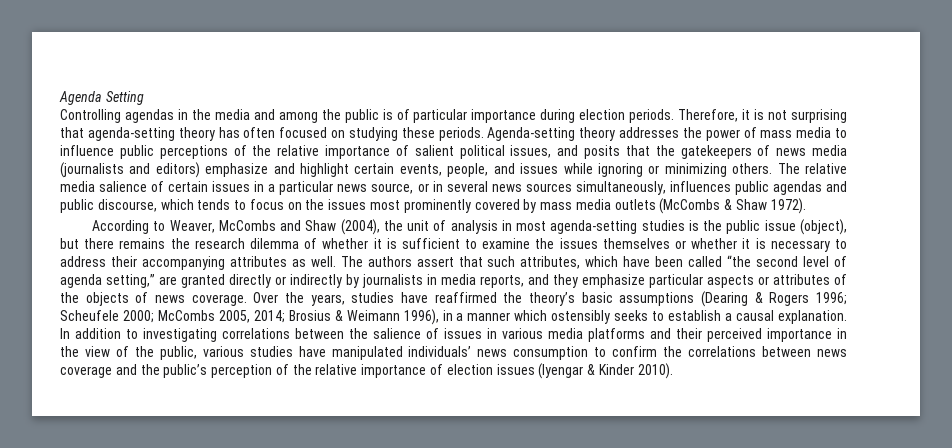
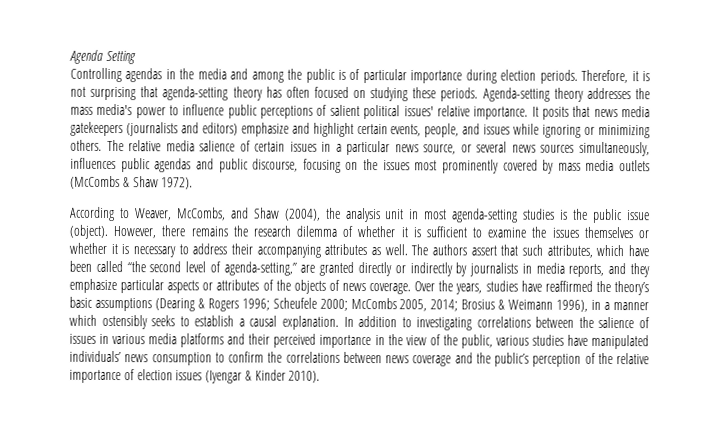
[705,127,832,141] power of mass media -> [70,103,166,119] mass media's power
[252,145,771,159] the relative importance of salient political issues, and posits that the gatekeepers of -> [329,104,591,120] salient political issues' relative importance. It posits that
(848, 150) none -> [70,121,123,137] gatekeepers
[432,181,443,192] in -> (472, 148) none
[160,199,284,210] which tends to focus -> [302,158,341,173] focusing
[218,220,276,231] McCombs -> [175,207,226,221] McCombs,
[407,220,498,234] unit of analysis -> [344,207,405,223] analysis unit
[800,219,847,235] [60,238,79,249] (object), but -> [69,224,157,239] (object). However,
[60,274,155,288] agenda setting,” -> [223,261,297,276] agenda-setting,”

